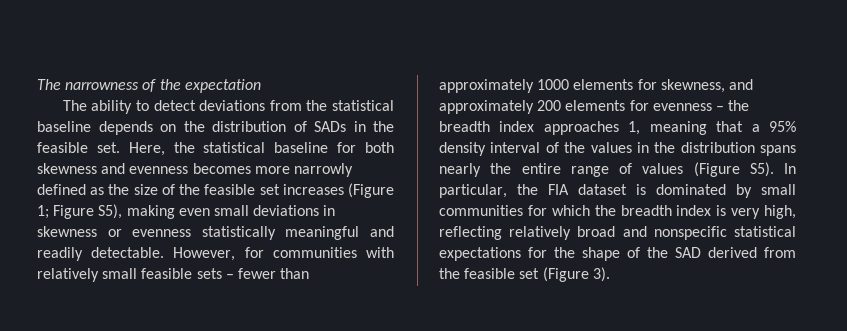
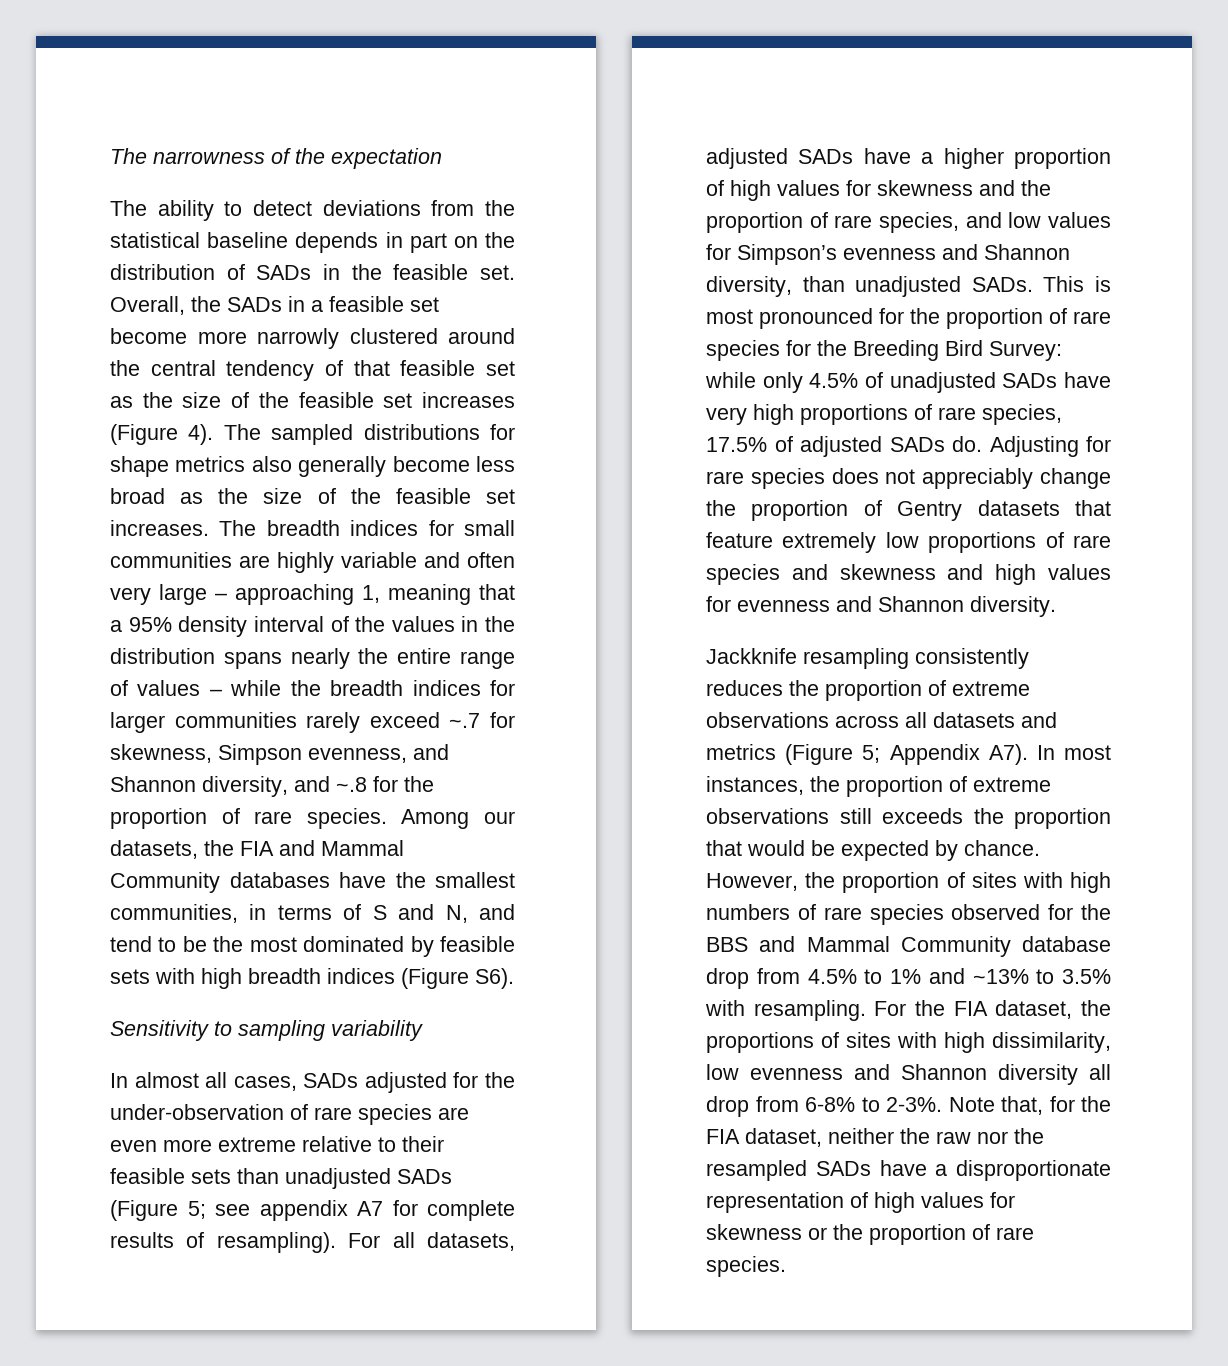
(153, 128) none -> [385,232,447,253] in part
[128,142,394,156] [37,163,353,177] [37,184,86,195] Here, the statistical baseline for both skewness and evenness becomes more narrowly defined -> [110,296,439,315] [110,328,515,349] [110,360,515,381] Overall, the SADs in a feasible set become more narrowly clustered around the central tendency of that feasible set
[37,204,336,219] [37,226,394,240] [37,247,394,261] [37,268,310,282] [439,79,753,93] [439,100,750,114] [439,121,619,135] 1; Figure S5), making even small deviations in skewness or evenness statistically meaningful and readily detectable. However, for communities with relatively small feasible sets – fewer than approximately 1000 elements for skewness, and approximately 200 elements for evenness – the breadth index approaches -> [188,424,515,445] [110,456,515,477] [110,488,515,504] [110,520,515,536] [110,552,515,573] [110,584,354,605] 4). The sampled distributions for shape metrics also generally become less broad as the size of the feasible set increases. The breadth indices for small communities are highly variable and often very large – approaching
[693,162,796,177] [439,184,796,198] [439,205,796,219] [439,226,796,240] [439,247,796,261] [439,267,610,282] (Figure S5). In particular, the FIA dataset is dominated by small communities for which the breadth index is very high, reflecting relatively broad and nonspecific statistical expectations for the shape of the SAD derived from the feasible set (Figure 3). -> [209,680,515,696] [110,712,515,733] [110,744,449,765] [110,776,434,797] [110,808,515,829] [110,840,404,859] [110,872,515,893] [110,904,515,923] [110,936,515,957] [110,968,514,989] [110,1020,423,1041] [110,1072,515,1093] [110,1104,469,1125] [110,1136,444,1152] [110,1168,452,1189] [110,1200,515,1221] [110,1232,515,1253] [706,148,1111,169] [706,180,1051,201] [706,212,1111,233] [706,244,1070,265] [706,276,1111,297] [706,308,1111,329] [706,340,1062,361] [705,372,1111,393] [706,404,1062,425] [706,436,1111,457] [706,468,1111,489] [706,500,1111,521] [706,532,1111,553] [706,564,1111,585] [706,596,1056,617] [706,648,1029,669] [706,680,1030,701] [706,712,1057,728] [706,744,1111,765] [706,776,1051,797] [706,808,1111,829] [706,840,1040,861] [706,872,1111,893] [706,904,1111,925] [706,936,1111,957] [706,968,1111,989] [705,1000,1111,1021] [706,1032,1111,1053] [706,1064,1111,1085] [706,1096,1111,1117] [706,1128,1044,1147] [706,1160,1111,1181] [706,1192,1015,1213] [706,1224,1034,1245] [706,1256,786,1277] – while the breadth indices for larger communities rarely exceed ~.7 for skewness, Simpson evenness, and Shannon diversity, and ~.8 for the proportion of rare species. Among our datasets, the FIA and Mammal Community databases have the smallest communities, in terms of S and N, and tend to be the most dominated by feasible sets with high breadth indices (Figure S6). // Sensitivity to sampling variability // In almost all cases, SADs adjusted for the under-observation of rare species are even more extreme relative to their feasible sets than unadjusted SADs (Figure 5; see appendix A7 for complete results of resampling). For all datasets, adjusted SADs have a higher proportion of high values for skewness and the proportion of rare species, and low values for Simpson’s evenness and Shannon diversity, than unadjusted SADs. This is most pronounced for the proportion of rare species for the Breeding Bird Survey: while only 4.5% of unadjusted SADs have very high proportions of rare species, 17.5% of adjusted SADs do. Adjusting for rare species does not appreciably change the proportion of Gentry datasets that feature extremely low proportions of rare species and skewness and high values for evenness and Shannon diversity. // Jackknife resampling consistently reduces the proportion of extreme observations across all datasets and metrics (Figure 5; Appendix A7). In most instances, the proportion of extreme observations still exceeds the proportion that would be expected by chance. However, the proportion of sites with high numbers of rare species observed for the BBS and Mammal Community database drop from 4.5% to 1% and ~13% to 3.5% with resampling. For the FIA dataset, the proportions of sites with high dissimilarity, low evenness and Shannon diversity all drop from 6-8% to 2-3%. Note that, for the FIA dataset, neither the raw nor the resampled SADs have a disproportionate representation of high values for skewness or the proportion of rare species.

